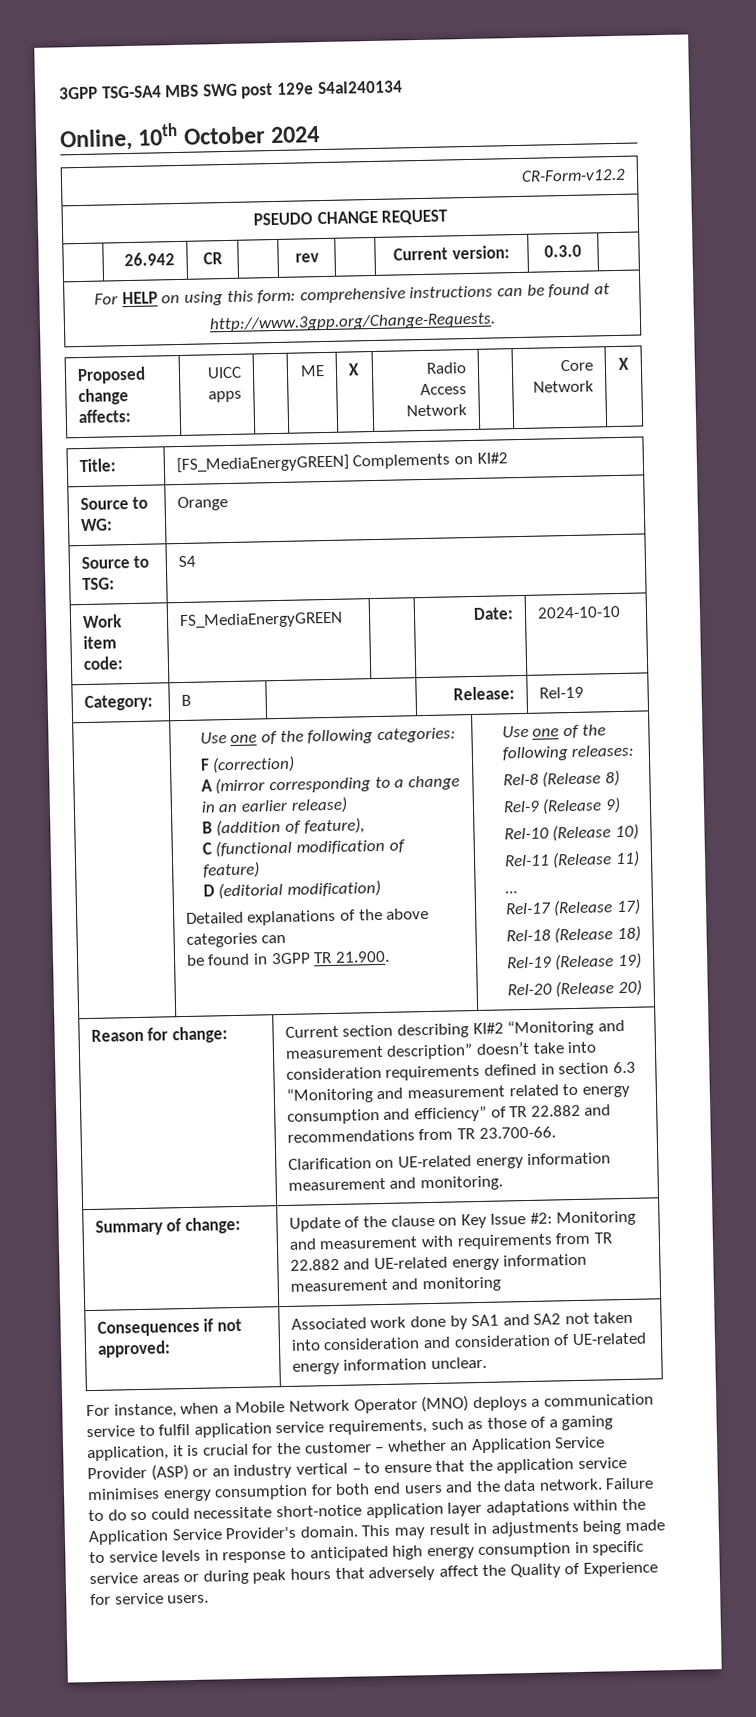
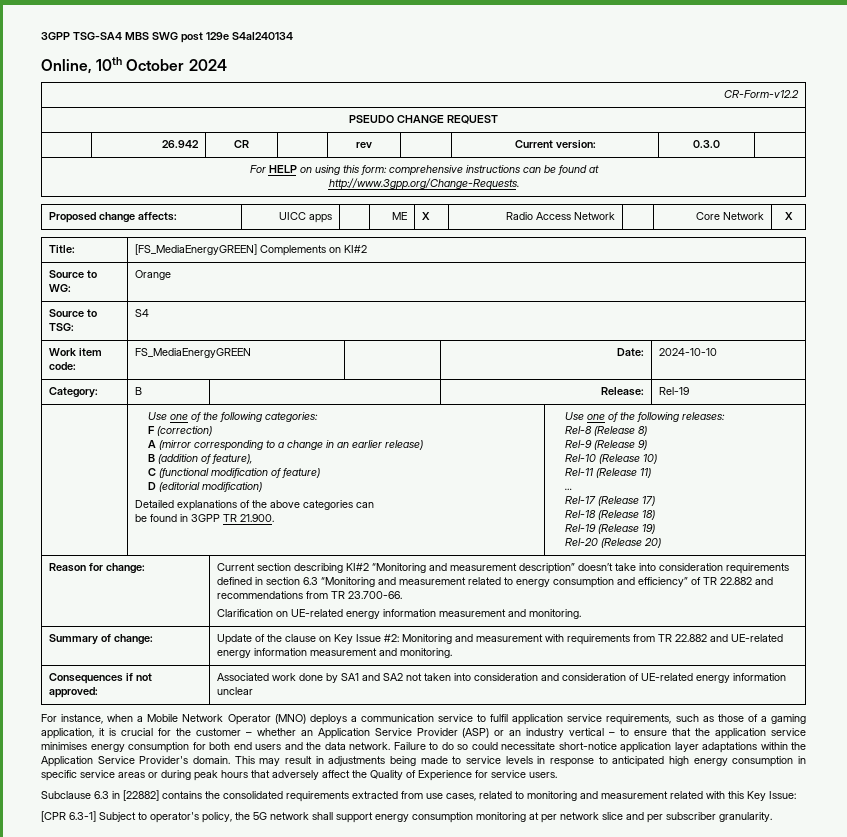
[421,1276,501,1293] monitoring -> [400,648,453,658] monitoring.
[430,1356,487,1370] unclear. -> [217,687,254,695] unclear
(210, 1599) none -> [41,790,796,802] [41,811,772,823] // Subclause 6.3 in [22882] contains the consolidated requirements extracted from use cases, related to monitoring and measurement related with this Key Issue: // [CPR 6.3-1] Subject to operator's policy, the 5G network shall support energy consumption monitoring at per network slice and per subscriber granularity.

